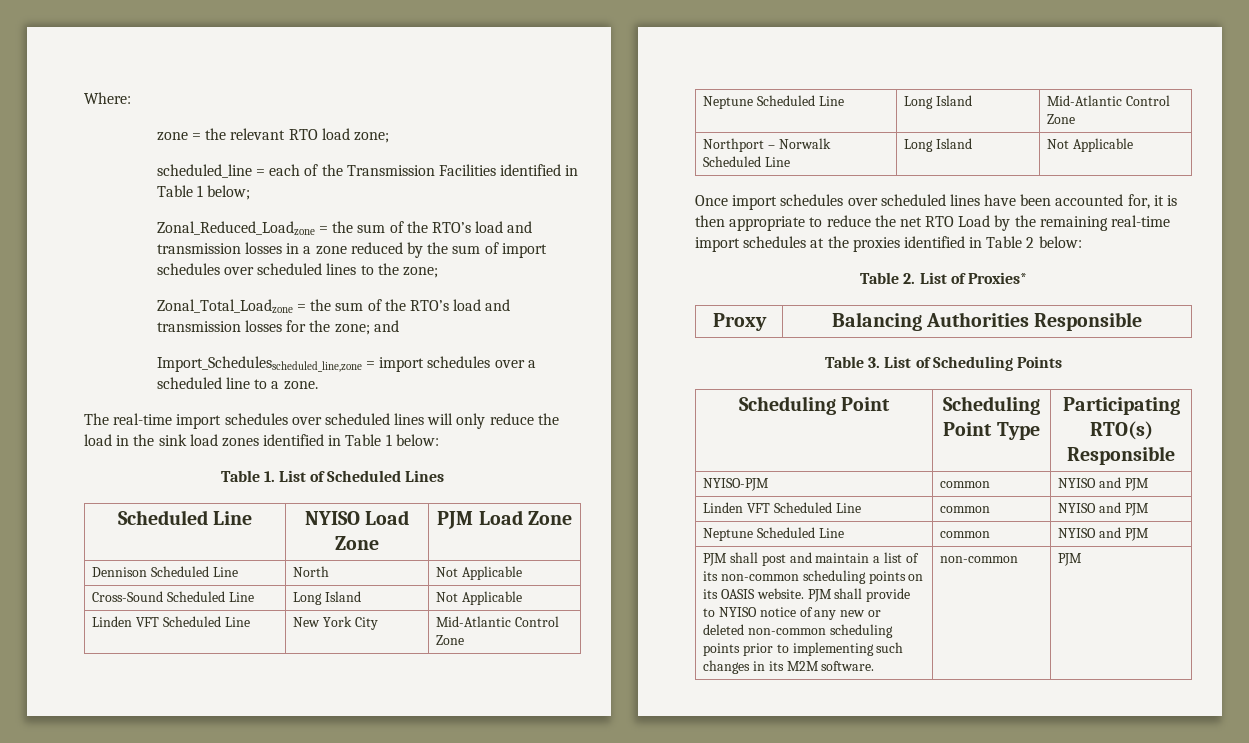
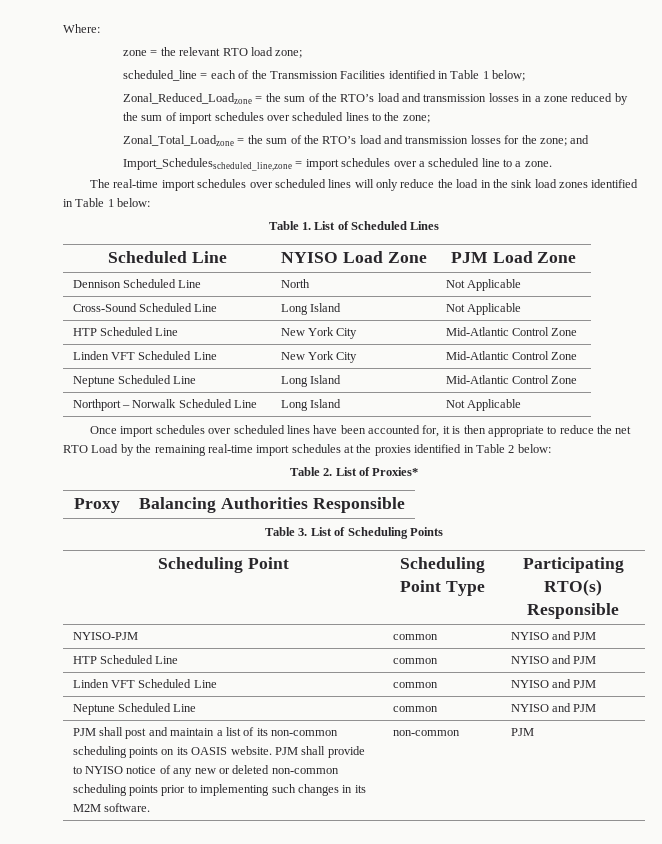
(522, 598) none -> [72,327,179,336] [280,327,358,339] [445,327,578,336] // HTP Scheduled Line | New York City | Mid-Atlantic Control Zone
(1149, 484) none -> [72,655,179,664] [392,658,438,664] [510,655,597,664] // HTP Scheduled Line | common | NYISO and PJM

